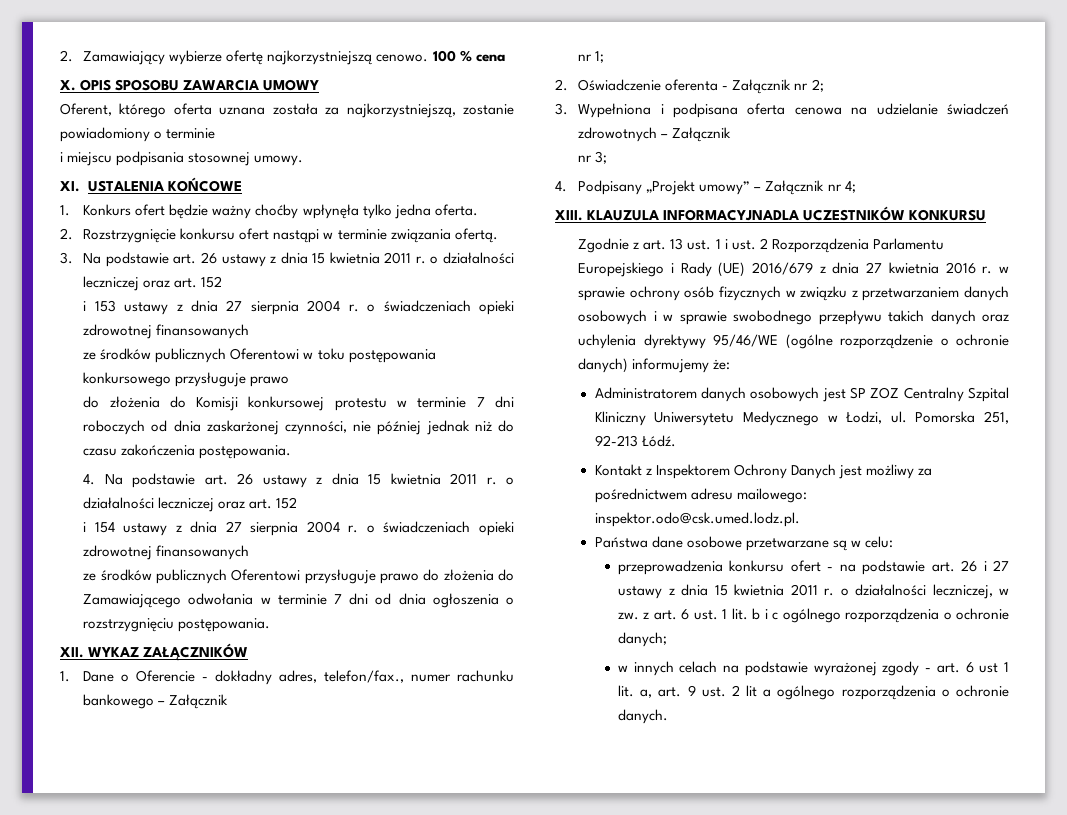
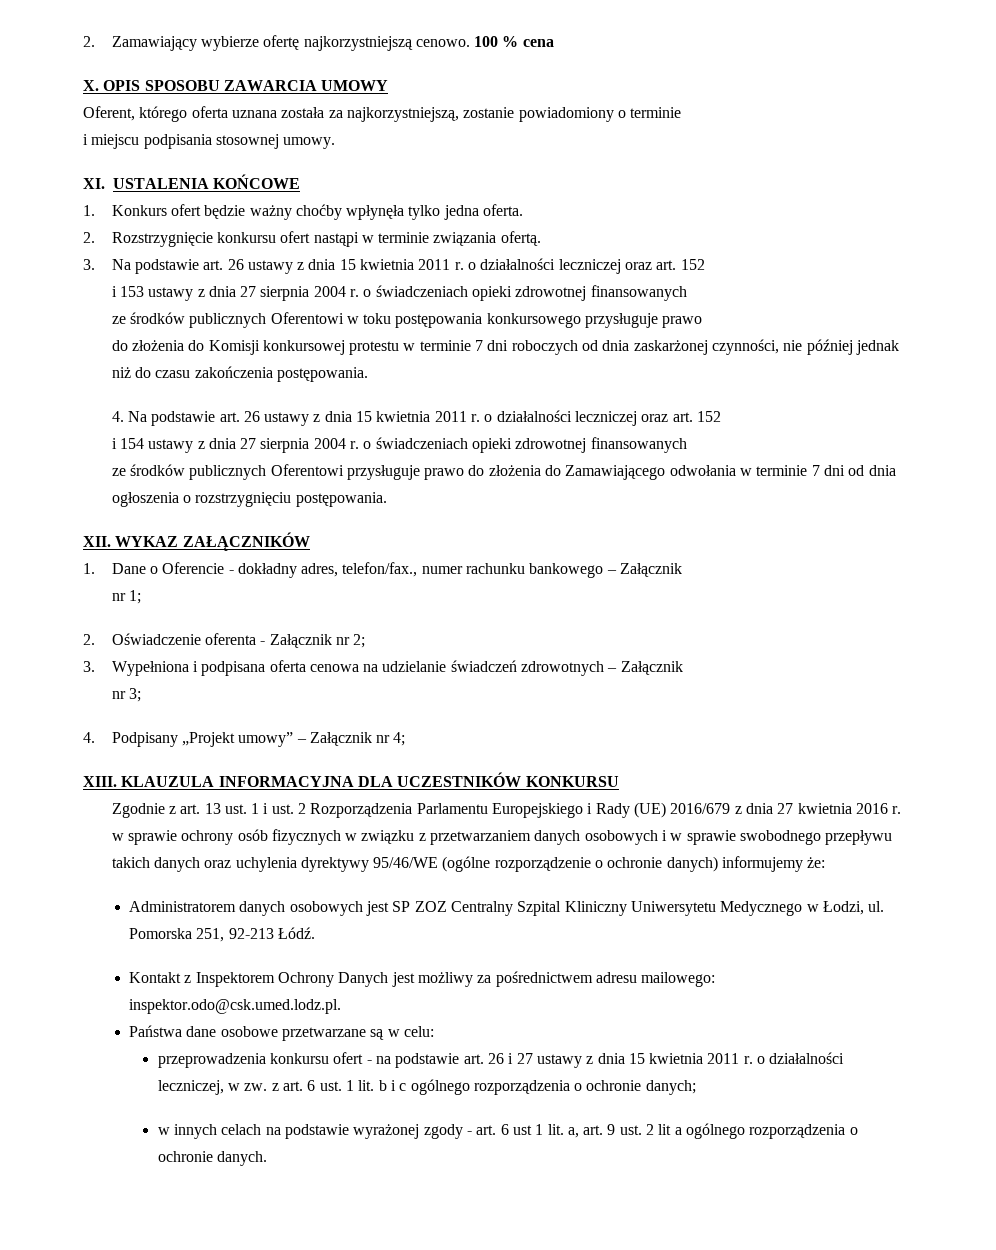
[663,209,800,221] INFORMACYJNADLA -> [218,776,393,787] INFORMACYJNA DLA

